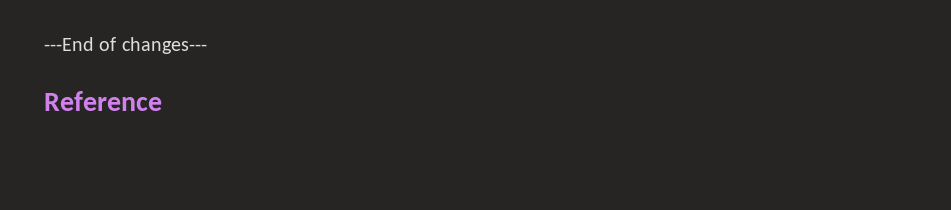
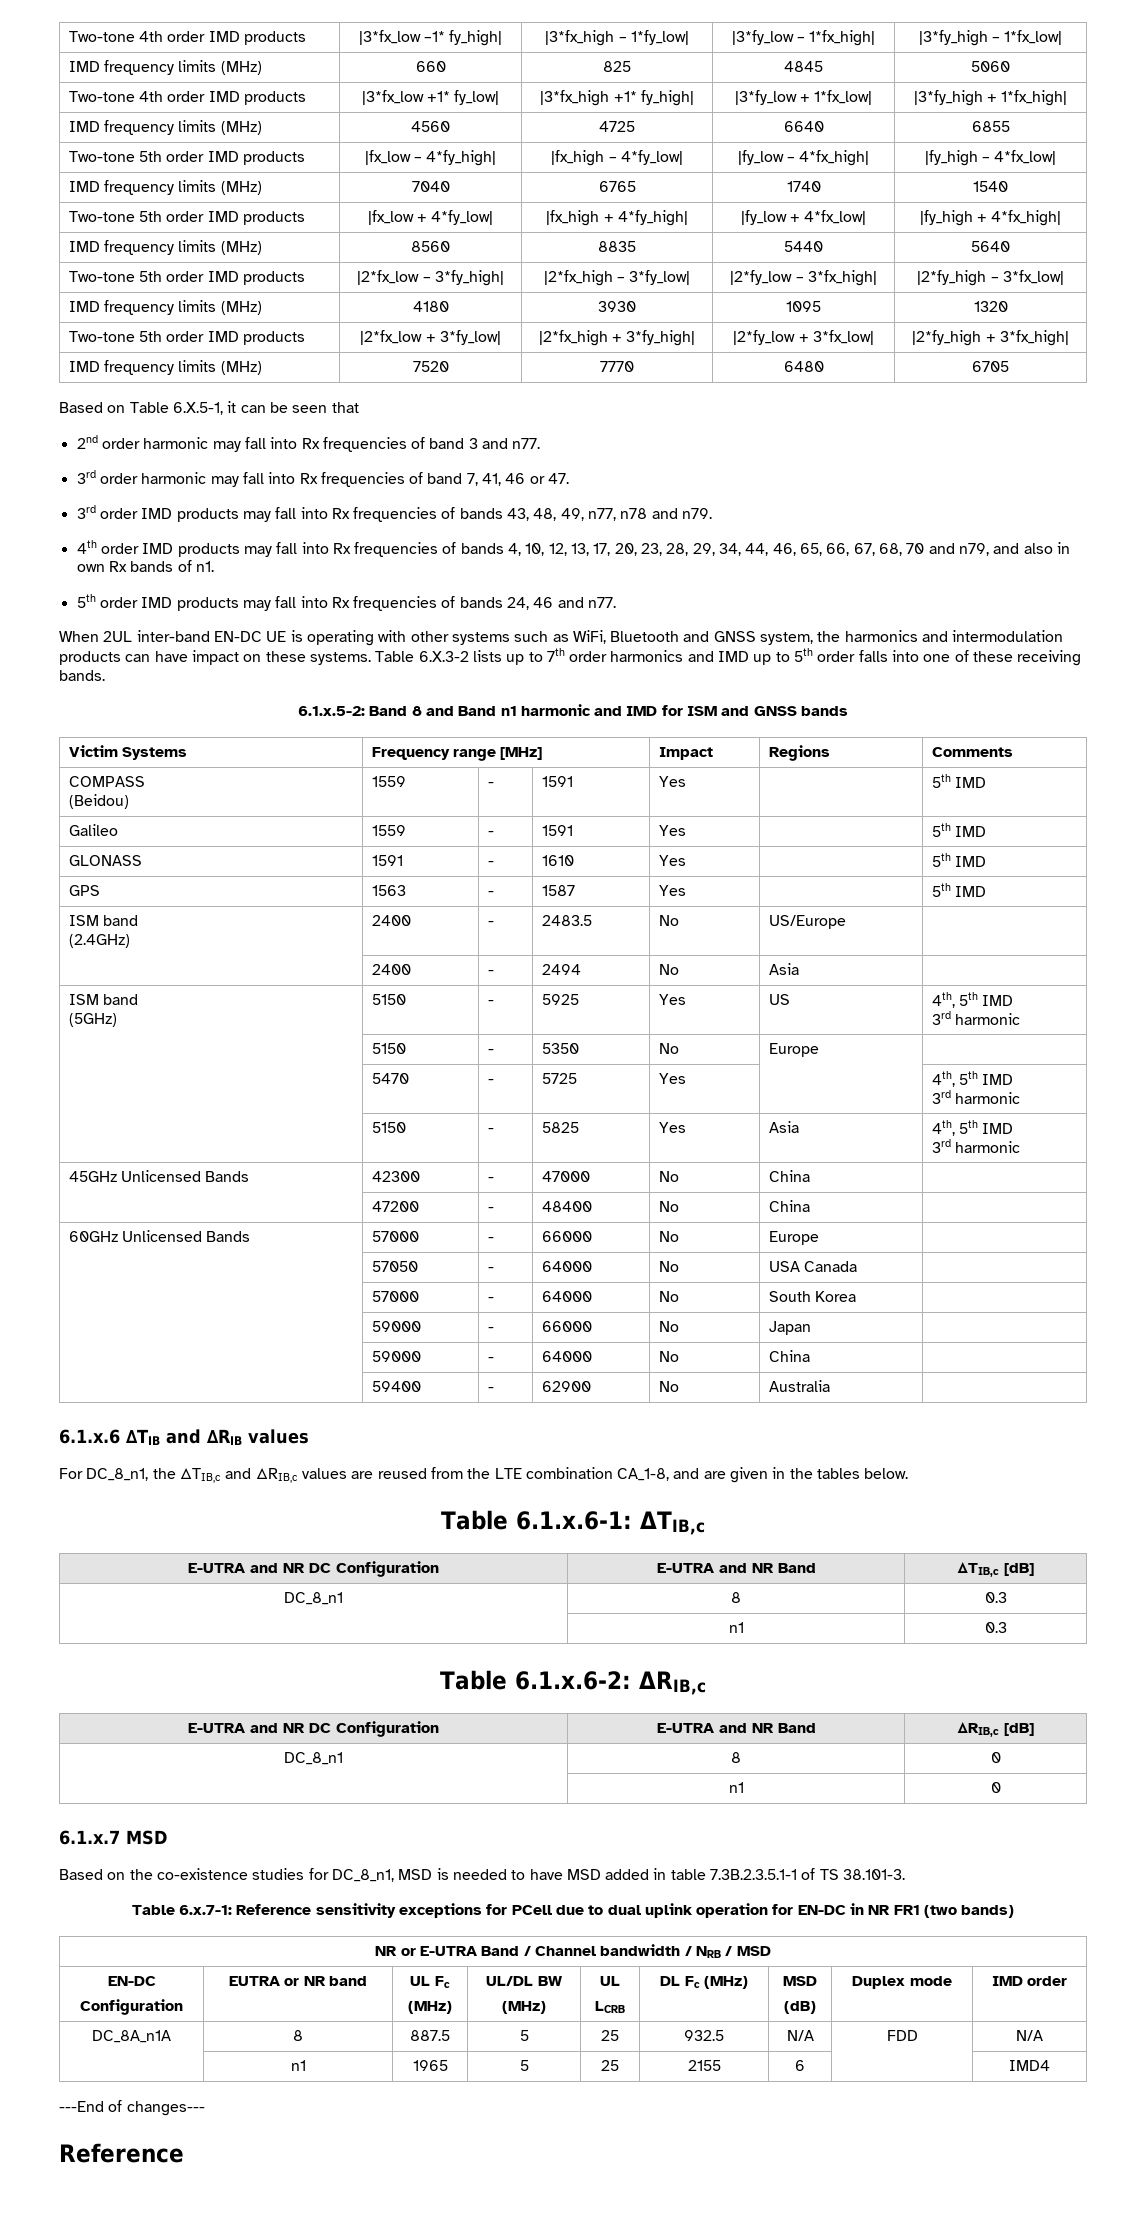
(44, 44) none -> [68,31,306,45] [358,30,503,46] [545,30,689,46] [731,30,876,46] [918,30,1063,46] [68,60,262,75] [415,61,446,72] [603,61,632,72] [784,61,824,72] [971,61,1011,72] [68,91,306,105] [361,90,500,105] [540,90,694,106] [734,90,873,105] [913,90,1068,106] [68,120,262,135] [411,121,450,132] [599,121,636,132] [783,121,824,132] [971,121,1010,132] [68,151,305,165] [364,150,497,166] [551,150,683,166] [737,150,870,166] [924,150,1057,166] [68,180,262,195] [411,181,450,192] [598,181,636,192] [786,181,821,192] [973,181,1009,192] [68,211,305,225] [367,210,494,225] [546,210,688,226] [740,210,867,225] [919,210,1062,226] [68,240,262,255] [411,241,450,252] [598,241,637,252] [784,241,824,252] [971,241,1011,252] [68,271,305,285] [357,270,504,286] [543,270,691,286] [730,270,877,286] [917,270,1064,286] [68,300,262,315] [412,301,449,312] [598,301,637,312] [786,301,822,312] [973,301,1008,312] [68,331,305,345] [360,330,501,345] [538,330,696,346] [733,330,874,345] [912,330,1069,346] [68,360,262,375] [412,361,449,372] [600,361,635,372] [783,361,824,372] [972,361,1010,372] [59,401,359,415] [76,435,541,452] [76,470,570,487] [76,505,713,522] [76,540,1070,557] [76,560,214,572] [76,594,617,611] [59,630,1064,646] [59,648,1082,666] [59,670,105,681] [297,704,849,716] [68,745,187,760] [371,747,543,761] [658,747,713,760] [768,745,830,761] [931,747,1013,757] [68,776,145,787] [68,794,129,809] [371,776,406,787] [487,782,494,787] [541,776,573,787] [658,776,686,787] [931,774,986,788] [68,824,118,836] [371,825,406,836] [487,831,494,836] [541,825,573,836] [658,825,686,836] [931,823,986,837] [68,855,142,866] [371,855,403,866] [487,861,494,866] [541,855,574,866] [658,855,686,866] [931,853,986,867] [68,885,100,896] [371,885,406,896] [487,891,494,896] [541,885,575,896] [658,885,686,896] [931,883,986,897] [68,915,138,926] [68,934,130,948] [371,915,411,926] [487,921,494,926] [541,915,592,926] [658,915,679,926] [768,915,846,929] [371,964,411,975] [487,970,494,975] [541,964,581,975] [658,964,679,975] [768,963,799,975] [68,994,138,1005] [68,1013,117,1027] [371,994,406,1005] [487,1000,494,1005] [541,994,579,1005] [658,994,686,1005] [768,994,790,1005] [931,992,1014,1008] [931,1011,1020,1025] [371,1043,406,1054] [487,1049,494,1054] [541,1043,579,1054] [658,1043,679,1054] [768,1043,819,1057] [371,1073,409,1084] [487,1079,494,1084] [541,1073,577,1084] [658,1073,686,1084] [931,1071,1014,1087] [931,1090,1020,1104] [371,1122,406,1133] [487,1128,494,1133] [541,1122,579,1133] [658,1122,686,1133] [768,1121,799,1133] [931,1120,1014,1136] [931,1139,1020,1153] [68,1170,250,1182] [371,1171,420,1182] [487,1177,494,1182] [541,1171,590,1182] [658,1171,679,1182] [768,1170,810,1182] [371,1201,419,1212] [487,1207,494,1212] [541,1201,592,1212] [658,1201,679,1212] [768,1200,810,1212] [68,1230,251,1242] [371,1231,419,1242] [487,1237,494,1242] [541,1231,592,1242] [658,1231,679,1242] [768,1231,819,1245] [371,1261,418,1272] [487,1267,494,1272] [541,1261,592,1272] [658,1261,679,1272] [768,1261,857,1272] [371,1291,419,1302] [487,1297,494,1302] [541,1291,592,1302] [658,1291,679,1302] [768,1291,856,1302] [371,1321,421,1332] [487,1327,494,1332] [541,1321,592,1332] [658,1321,679,1332] [768,1321,811,1335] [371,1351,421,1362] [487,1357,494,1362] [541,1351,592,1362] [658,1351,679,1362] [768,1350,810,1362] [371,1381,421,1392] [487,1387,494,1392] [541,1381,591,1392] [658,1381,679,1392] [768,1380,830,1392] [59,1429,309,1445] [59,1467,909,1483] [441,1510,705,1535] [188,1561,439,1577] [656,1563,816,1573] [957,1562,1034,1577] [284,1592,343,1605] [731,1592,742,1603] [984,1592,1007,1603] [728,1622,744,1633] [984,1622,1007,1633] [440,1670,706,1695] [188,1721,439,1737] [656,1723,816,1733] [957,1722,1034,1737] [284,1752,343,1765] [731,1752,742,1763] [990,1752,1001,1763] [728,1782,744,1793] [990,1782,1001,1793] [59,1830,167,1845] [59,1868,906,1882] [131,1903,1015,1918] [375,1944,771,1958] [107,1976,156,1986] [80,1999,183,2015] [229,1976,367,1986] [410,1976,450,1988] [408,2001,452,2014] [486,1976,562,1986] [502,2001,546,2014] [600,1976,620,1986] [595,2001,625,2013] [660,1976,748,1989] [783,1976,817,1986] [784,2001,816,2014] [852,1976,952,1989] [991,1976,1068,1986] [92,2030,171,2043] [293,2030,303,2041] [410,2030,450,2041] [519,2030,529,2041] [601,2030,619,2041] [684,2030,725,2041] [786,2030,814,2041] [886,2030,918,2041] [1016,2030,1043,2041] [290,2060,306,2071] [412,2060,448,2071] [519,2060,529,2071] [601,2060,619,2071] [687,2060,721,2071] [795,2060,805,2071] [1009,2060,1050,2071] Two-tone 4th order IMD products | |3*fx_low –1* fy_high| | |3*fx_high – 1*fy_low| | |3*fy_low – 1*fx_high| | |3*fy_high – 1*fx_low| // IMD frequency limits (MHz) | 660 | 825 | 4845 | 5060 // Two-tone 4th order IMD products | |3*fx_low +1* fy_low| | |3*fx_high +1* fy_high| | |3*fy_low + 1*fx_low| | |3*fy_high + 1*fx_high| // IMD frequency limits (MHz) | 4560 | 4725 | 6640 | 6855 // Two-tone 5th order IMD products | |fx_low – 4*fy_high| | |fx_high – 4*fy_low| | |fy_low – 4*fx_high| | |fy_high – 4*fx_low| // IMD frequency limits (MHz) | 7040 | 6765 | 1740 | 1540 // Two-tone 5th order IMD products | |fx_low + 4*fy_low| | |fx_high + 4*fy_high| | |fy_low + 4*fx_low| | |fy_high + 4*fx_high| // IMD frequency limits (MHz) | 8560 | 8835 | 5440 | 5640 // Two-tone 5th order IMD products | |2*fx_low – 3*fy_high| | |2*fx_high – 3*fy_low| | |2*fy_low – 3*fx_high| | |2*fy_high – 3*fx_low| // IMD frequency limits (MHz) | 4180 | 3930 | 1095 | 1320 // Two-tone 5th order IMD products | |2*fx_low + 3*fy_low| | |2*fx_high + 3*fy_high| | |2*fy_low + 3*fx_low| | |2*fy_high + 3*fx_high| // IMD frequency limits (MHz) | 7520 | 7770 | 6480 | 6705 // Based on Table 6.X.5-1, it can be seen that // 2nd order harmonic may fall into Rx frequencies of band 3 and n77. // 3rd order harmonic may fall into Rx frequencies of band 7, 41, 46 or 47. // 3rd order IMD products may fall into Rx frequencies of bands 43, 48, 49, n77, n78 and n79. // 4th order IMD products may fall into Rx frequencies of bands 4, 10, 12, 13, 17, 20, 23, 28, 29, 34, 44, 46, 65, 66, 67, 68, 70 and n79, and also in own Rx bands of n1. // 5th order IMD products may fall into Rx frequencies of bands 24, 46 and n77. // When 2UL inter-band EN-DC UE is operating with other systems such as WiFi, Bluetooth and GNSS system, the harmonics and intermodulation products can have impact on these systems. Table 6.X.3-2 lists up to 7th order harmonics and IMD up to 5th order falls into one of these receiving bands. // 6.1.x.5-2: Band 8 and Band n1 harmonic and IMD for ISM and GNSS bands // Victim Systems | Frequency range [MHz] | Impact | Regions | Comments // COMPASS // (Beidou) | 1559 | - | 1591 | Yes | | 5th IMD // Galileo | 1559 | - | 1591 | Yes | | 5th IMD // GLONASS | 1591 | - | 1610 | Yes | | 5th IMD // GPS | 1563 | - | 1587 | Yes | | 5th IMD // ISM band // (2.4GHz) | 2400 | - | 2483.5 | No | US/Europe | // | 2400 | - | 2494 | No | Asia | // ISM band // (5GHz) | 5150 | - | 5925 | Yes | US | 4th, 5th IMD // 3rd harmonic // | 5150 | - | 5350 | No | Europe | // | 5470 | - | 5725 | Yes | | 4th, 5th IMD // 3rd harmonic // | 5150 | - | 5825 | Yes | Asia | 4th, 5th IMD // 3rd harmonic // 45GHz Unlicensed Bands | 42300 | - | 47000 | No | China | // | 47200 | - | 48400 | No | China | // 60GHz Unlicensed Bands | 57000 | - | 66000 | No | Europe | // | 57050 | - | 64000 | No | USA Canada | // | 57000 | - | 64000 | No | South Korea | // | 59000 | - | 66000 | No | Japan | // | 59000 | - | 64000 | No | China | // | 59400 | - | 62900 | No | Australia | // 6.1.x.6 ∆TIB and ∆RIB values // For DC_8_n1, the ΔTIB,c and ΔRIB,c values are reused from the LTE combination CA_1-8, and are given in the tables below. // Table 6.1.x.6-1: ΔTIB,c // E-UTRA and NR DC Configuration | E-UTRA and NR Band | ΔTIB,c [dB] // DC_8_n1 | 8 | 0.3 // | n1 | 0.3 // Table 6.1.x.6-2: ΔRIB,c // E-UTRA and NR DC Configuration | E-UTRA and NR Band | ΔRIB,c [dB] // DC_8_n1 | 8 | 0 // | n1 | 0 // 6.1.x.7 MSD // Based on the co-existence studies for DC_8_n1, MSD is needed to have MSD added in table 7.3B.2.3.5.1-1 of TS 38.101-3. // Table 6.x.7-1: Reference sensitivity exceptions for PCell due to dual uplink operation for EN-DC in NR FR1 (two bands) // NR or E-UTRA Band / Channel bandwidth / NRB / MSD // EN-DC // Configuration | EUTRA or NR band | UL Fc // (MHz) | UL/DL BW // (MHz) | UL // LCRB | DL Fc (MHz) | MSD // (dB) | Duplex mode | IMD order // DC_8A_n1A | 8 | 887.5 | 5 | 25 | 932.5 | N/A | FDD | N/A // | n1 | 1965 | 5 | 25 | 2155 | 6 | | IMD4 //

